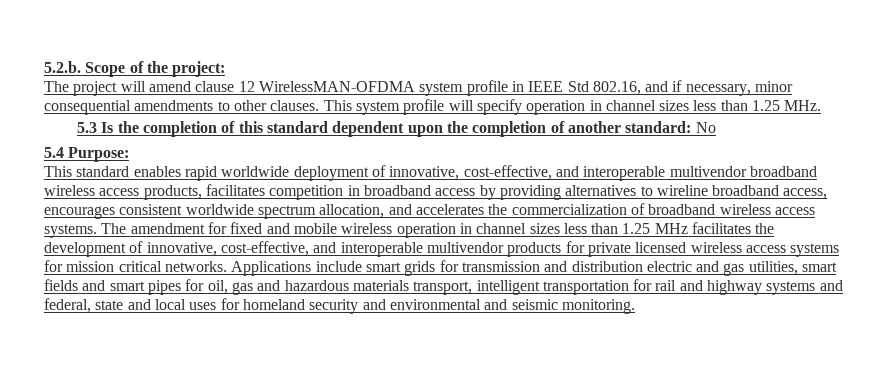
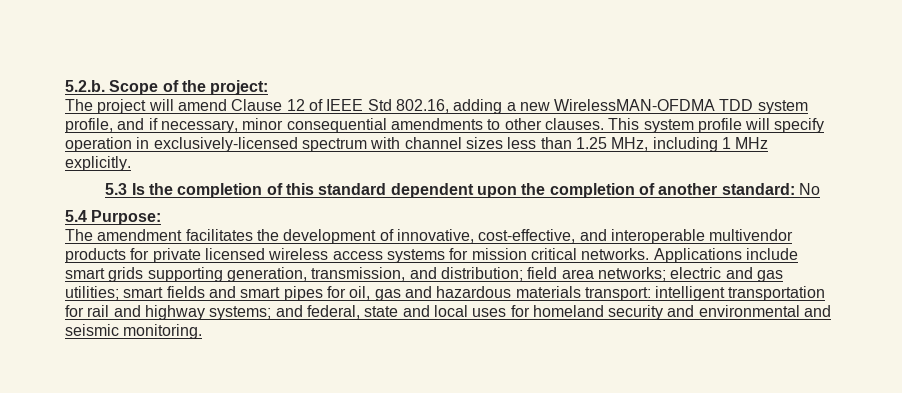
[195,80,641,96] clause 12 WirelessMAN-OFDMA system profile in IEEE Std 802.16, -> [231,99,808,114] [65,118,113,133] Clause 12 of IEEE Std 802.16, adding a new WirelessMAN-OFDMA TDD system profile,
[605,100,822,111] channel sizes less than 1.25 MHz. -> [153,137,769,152] [65,156,131,171] exclusively-licensed spectrum with channel sizes less than 1.25 MHz, including 1 MHz explicitly.
[44,165,817,181] [44,184,828,200] [44,203,815,219] [44,222,688,238] This standard enables rapid worldwide deployment of innovative, cost-effective, and interoperable multivendor broadband wireless access products, facilitates competition in broadband access by providing alternatives to wireline broadband access, encourages consistent worldwide spectrum allocation, and accelerates the commercialization of broadband wireless access systems. The amendment for fixed and mobile wireless operation in channel sizes less than 1.25 MHz -> [65,229,183,241] The amendment
[439,260,643,272] for transmission and distribution -> [147,267,666,282] supporting generation, transmission, and distribution; field area networks;
[748,261,798,275] utilities, -> [65,286,119,300] utilities;
[413,281,473,295] transport, -> [584,287,651,301] transport:
[766,281,816,295] systems -> [209,306,272,320] systems;

